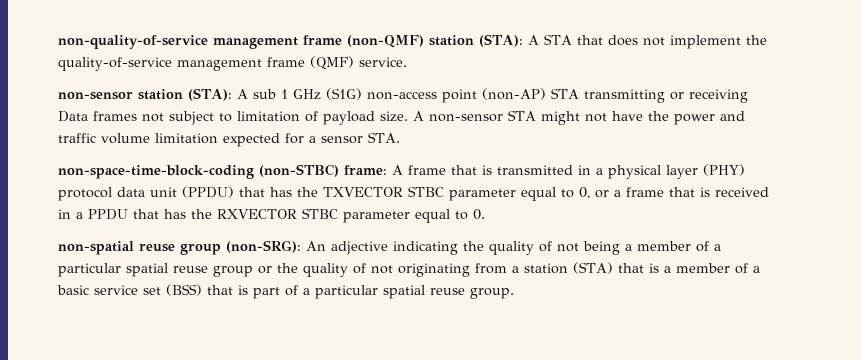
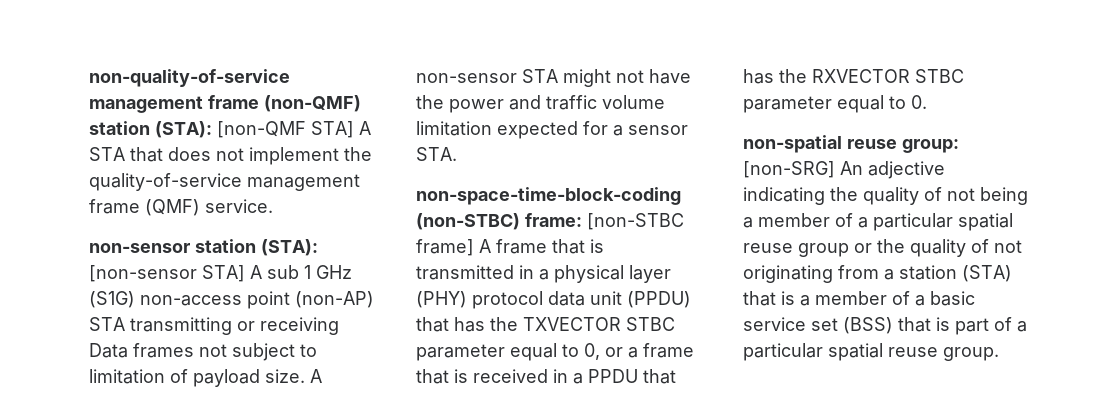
(523, 40) none -> [217,121,354,138] [non-QMF STA]
(232, 94) none -> [89,265,245,282] [non-sensor STA]
(387, 170) none -> [587,213,684,230] [416,239,474,256] [non-STBC frame]
[180,240,301,255] group (non-SRG): -> [902,139,959,153] [743,161,835,178] group: [non-SRG]

